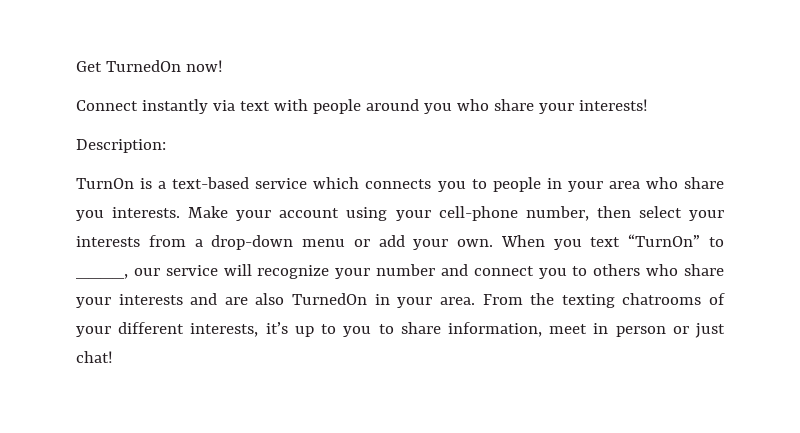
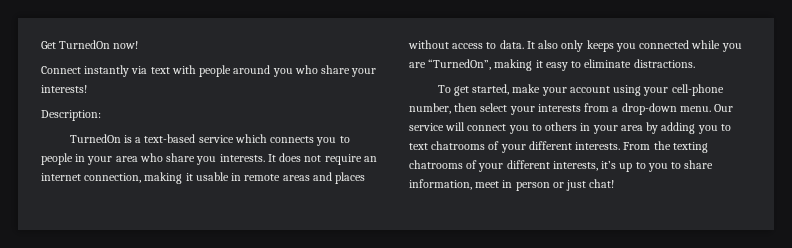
[76,178,134,189] TurnOn -> [69,134,121,143] TurnedOn
[188,206,229,218] Make -> [267,153,377,165] [41,172,366,184] [408,40,742,52] [409,59,695,71] [437,84,541,96] It does not require an internet connection, making it usable in remote areas and places without access to data. It also only keeps you connected while you are “TurnedOn”, making it easy to eliminate distractions. // To get started, make
[302,234,724,250] [76,264,724,279] [76,293,475,308] menu or add your own. When you text “TurnOn” to ____, our service will recognize your number and connect you to others who share your interests and are also TurnedOn in your area. -> [679,104,734,112] [409,122,731,134] [409,141,621,153] menu. Our service will connect you to others in your area by adding you to text chatrooms of your different interests.

